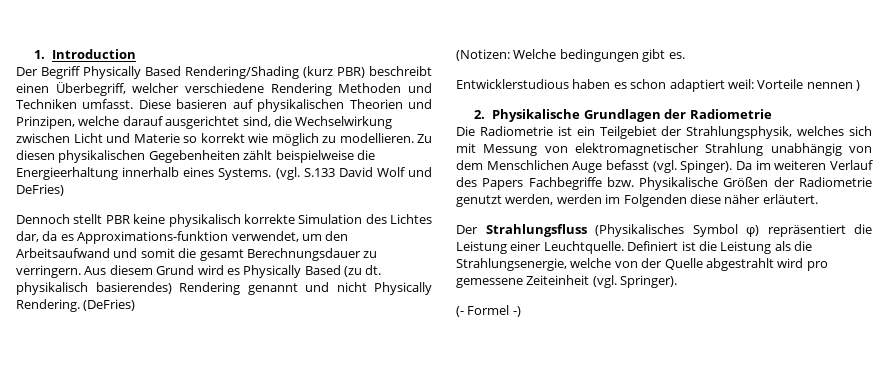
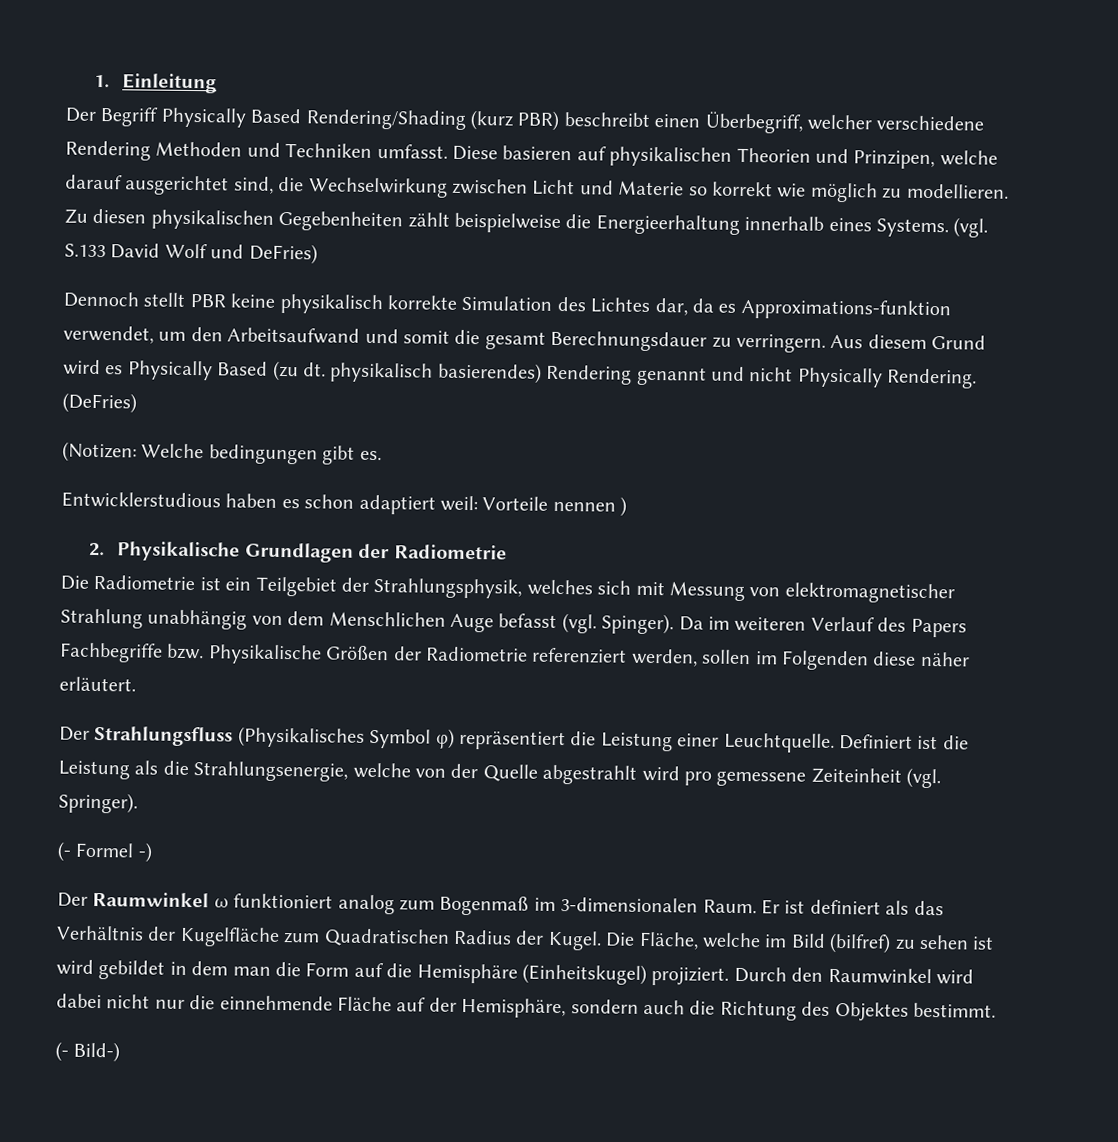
[52,49,137,59] Introduction -> [122,73,218,94] Einleitung
[456,194,602,207] genutzt werden, werden -> [532,647,752,667] referenziert werden, sollen
(521, 311) none -> [57,891,944,916] [56,925,995,954] [56,959,974,986] [56,993,996,1022] [55,1041,121,1063] // Der Raumwinkel ω funktioniert analog zum Bogenmaß im 3-dimensionalen Raum. Er ist definiert als das Verhältnis der Kugelfläche zum Quadratischen Radius der Kugel. Die Fläche, welche im Bild (bilfref) zu sehen ist wird gebildet in dem man die Form auf die Hemisphäre (Einheitskugel) projiziert. Durch den Raumwinkel wird dabei nicht nur die einnehmende Fläche auf der Hemisphäre, sondern auch die Richtung des Objektes bestimmt. // (- Bild-)

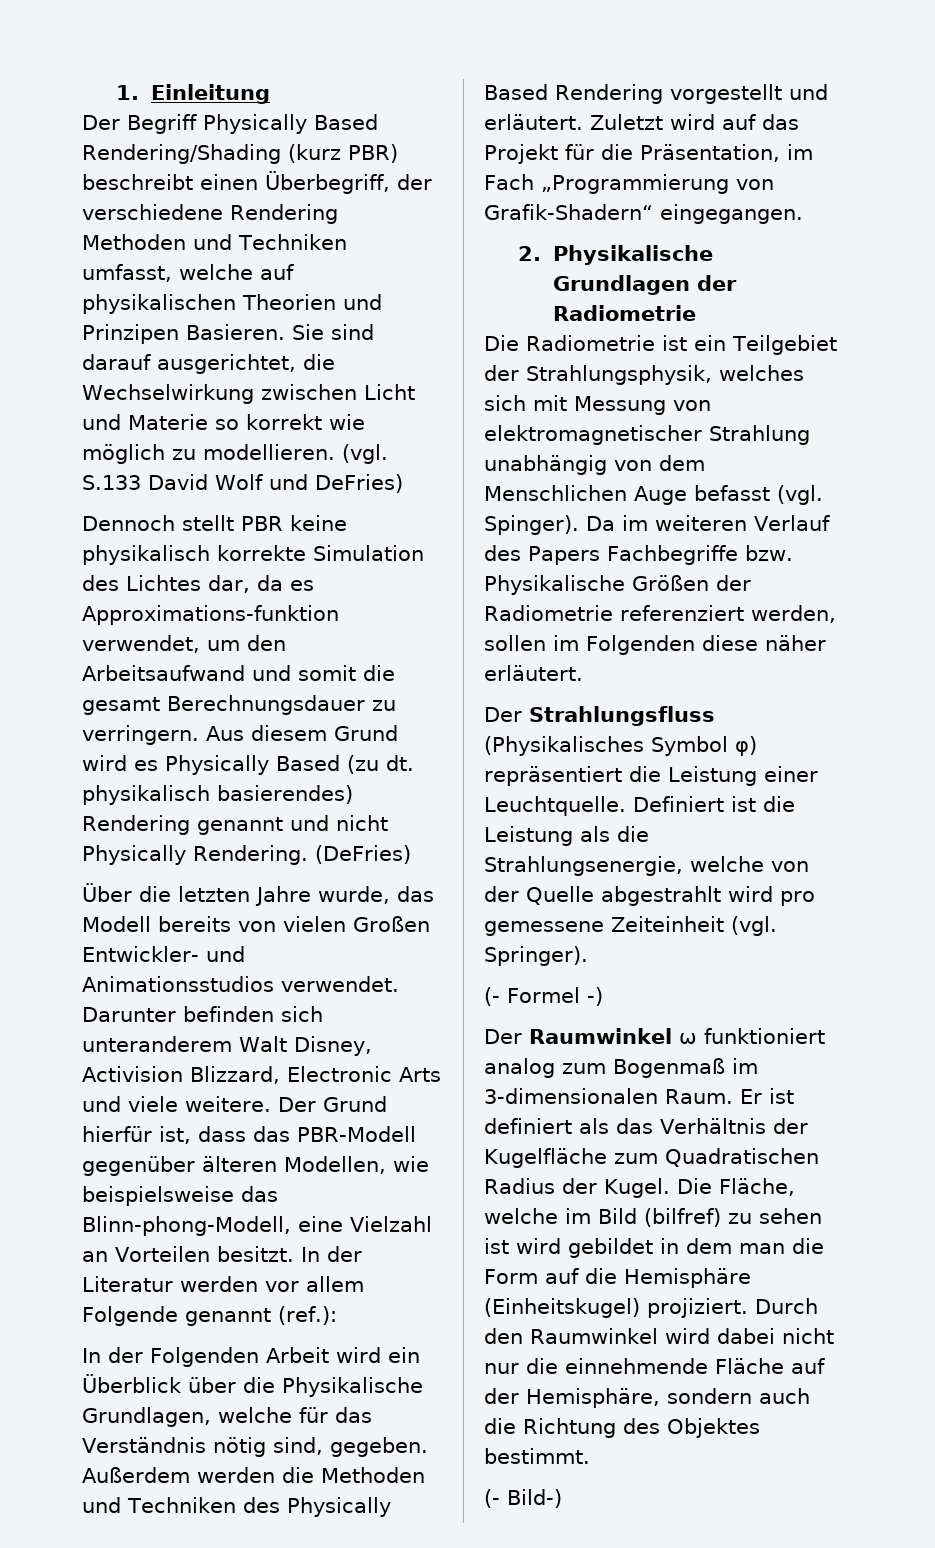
[806,114,872,131] welcher -> [397,174,432,190] der
[376,144,573,161] umfasst. Diese basieren -> [82,264,253,282] umfasst, welche
[853,150,998,170] [65,174,274,196] Prinzipen, welche darauf ausgerichtet sind, -> [82,324,374,344] [82,354,296,374] Prinzipen Basieren. Sie sind darauf ausgerichtet,
[64,208,949,238] Zu diesen physikalischen Gegebenheiten zählt beispielweise die Energieerhaltung innerhalb eines Systems. -> (335, 452) none
[62,441,382,465] [61,491,628,517] (Notizen: Welche bedingungen gibt es. // Entwicklerstudious haben es schon adaptiert weil: Vorteile nennen ) -> [82,883,434,906] [82,916,430,932] [82,946,245,962] [82,976,399,992] [82,1006,323,1022] [82,1036,372,1056] [82,1066,441,1084] [82,1096,387,1112] [82,1126,416,1144] [82,1156,429,1176] [82,1186,278,1206] [82,1216,432,1236] [82,1246,362,1262] [82,1276,364,1292] [82,1306,337,1326] [82,1347,420,1367] [82,1374,423,1397] [82,1407,372,1427] [82,1437,428,1457] [82,1467,425,1483] [82,1497,391,1517] [484,84,828,104] [484,114,799,130] [484,144,813,164] [484,174,774,194] [484,204,803,224] Über die letzten Jahre wurde, das Modell bereits von vielen Großen Entwickler- und Animationsstudios verwendet. Darunter befinden sich unteranderem Walt Disney, Activision Blizzard, Electronic Arts und viele weitere. Der Grund hierfür ist, dass das PBR-Modell gegenüber älteren Modellen, wie beispielsweise das Blinn-phong-Modell, eine Vielzahl an Vorteilen besitzt. In der Literatur werden vor allem Folgende genannt (ref.): // In der Folgenden Arbeit wird ein Überblick über die Physikalische Grundlagen, welche für das Verständnis nötig sind, gegeben. Außerdem werden die Methoden und Techniken des Physically Based Rendering vorgestellt und erläutert. Zuletzt wird auf das Projekt für die Präsentation, im Fach „Programmierung von Grafik-Shadern“ eingegangen.

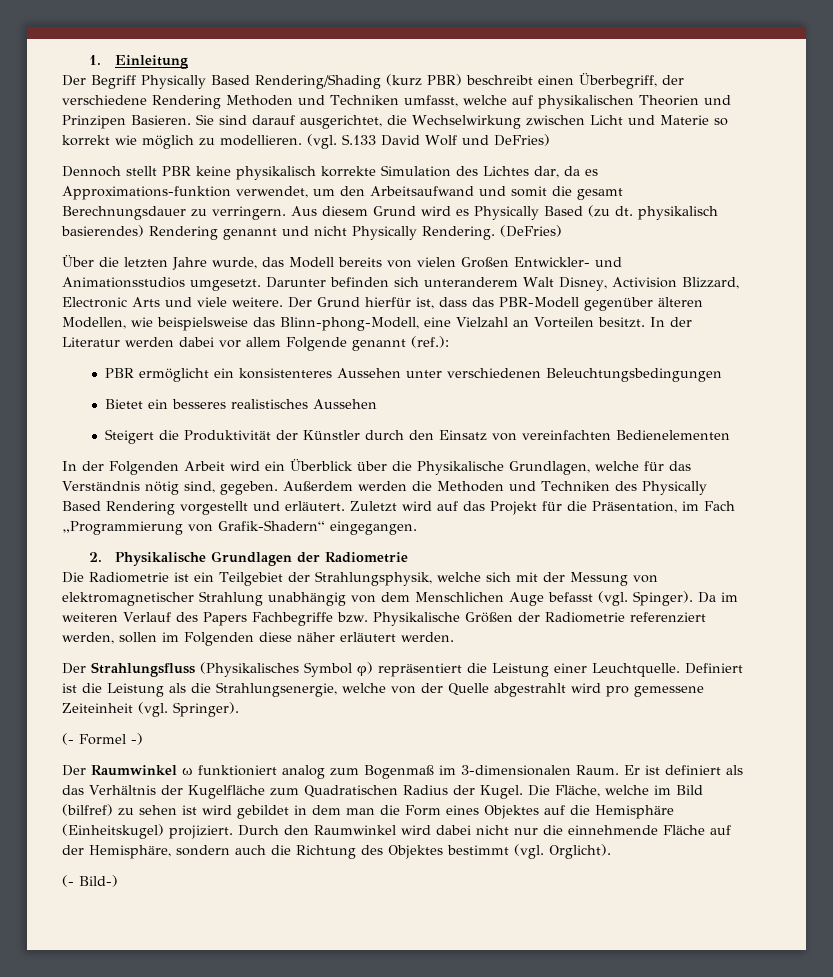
[281,976,399,992] verwendet. -> [190,279,261,291] umgesetzt.
(258, 1284) none -> [179,337,214,347] dabei
(337, 1315) none -> [104,368,722,382] [104,399,377,409] [104,429,730,444] // PBR ermöglicht ein konsistenteres Aussehen unter verschiedenen Beleuchtungsbedingungen // Bietet ein besseres realistisches Aussehen // Steigert die Produktivität der Künstler durch den Einsatz von vereinfachten Bedienelementen
[719,365,804,381] welches -> [436,572,481,582] welche
(567, 403) none -> [542,572,565,582] der
[484,665,583,681] erläutert. -> [340,632,454,642] erläutert werden.
(538, 1276) none -> [446,805,539,819] eines Objektes
[484,1448,590,1464] bestimmt. -> [447,844,611,859] bestimmt (vgl. Orglicht).

